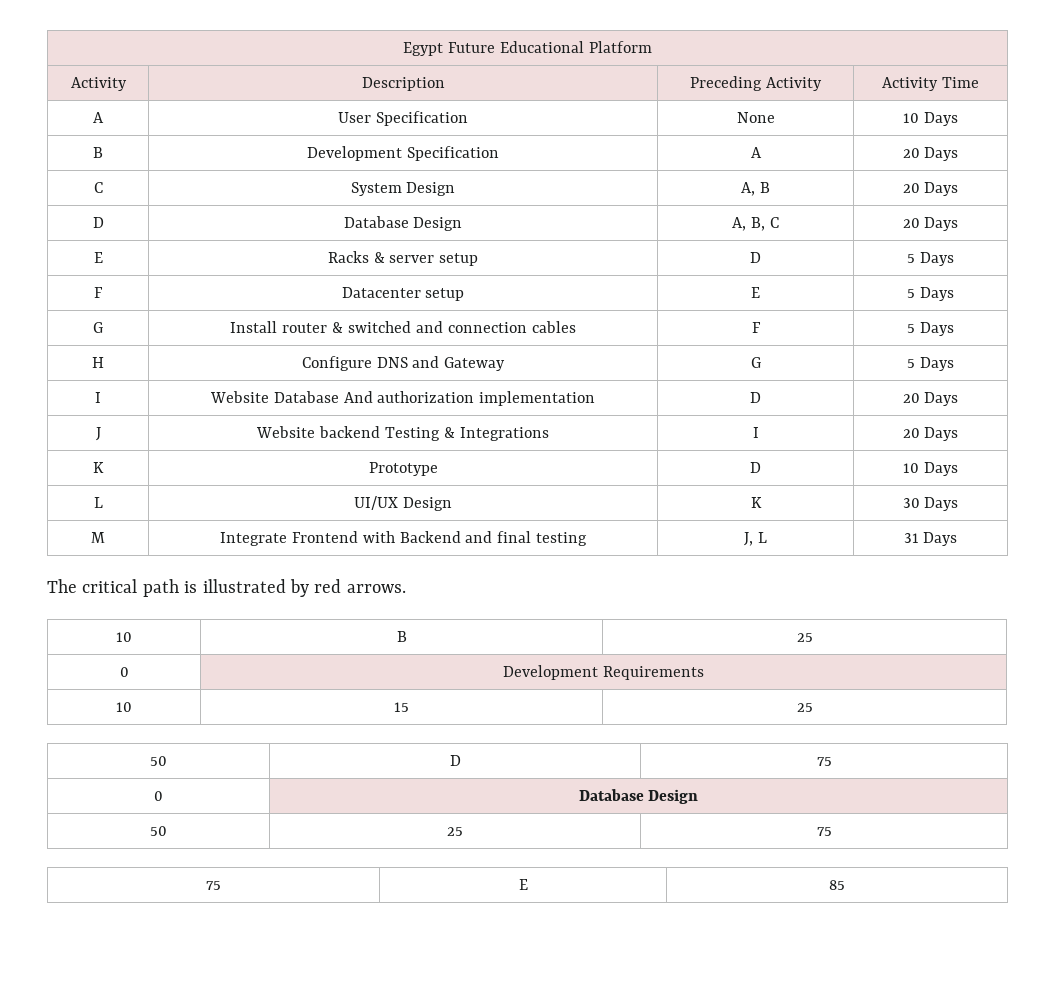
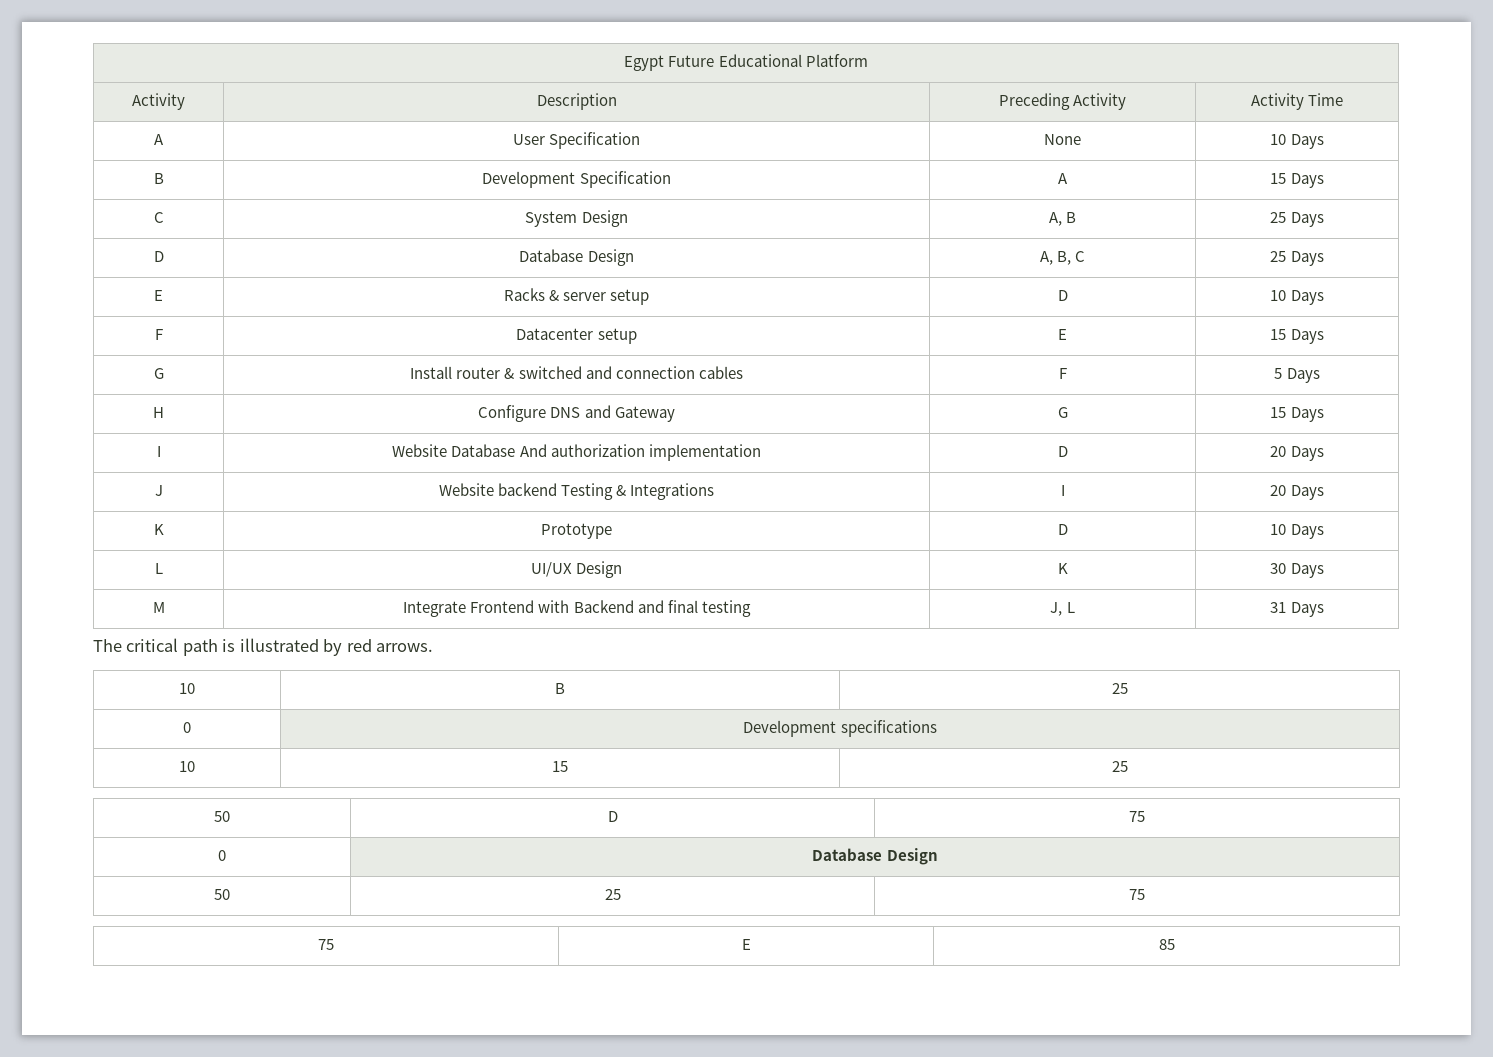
[902,148,920,158] 20 -> [1270,173,1287,184] 15
[902,183,920,193] 20 -> [1270,212,1287,223] 25
[902,218,920,228] 20 -> [1270,251,1287,262] 25
[907,254,916,263] 5 -> [1270,290,1287,301] 10
[907,289,916,298] 5 -> [1270,329,1287,340] 15
[907,359,916,368] 5 -> [1270,407,1287,418] 15
[602,666,704,680] Requirements -> [840,720,937,737] specifications

